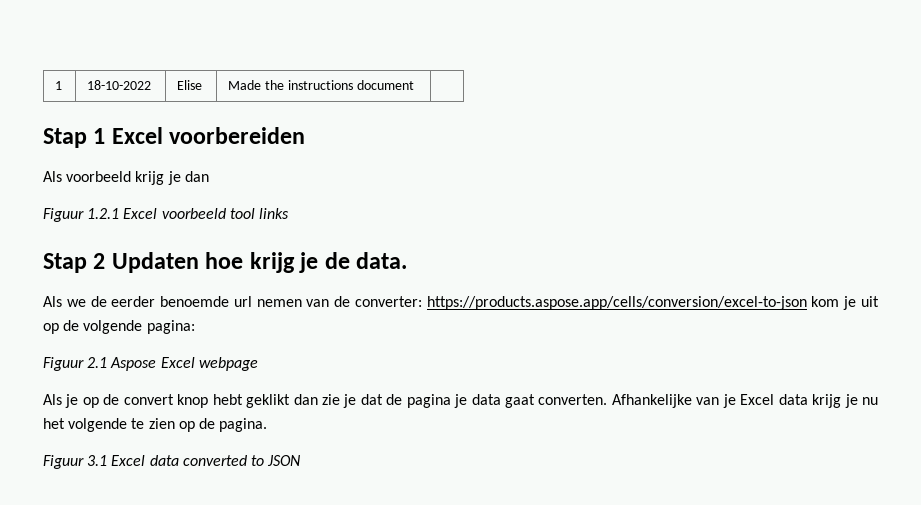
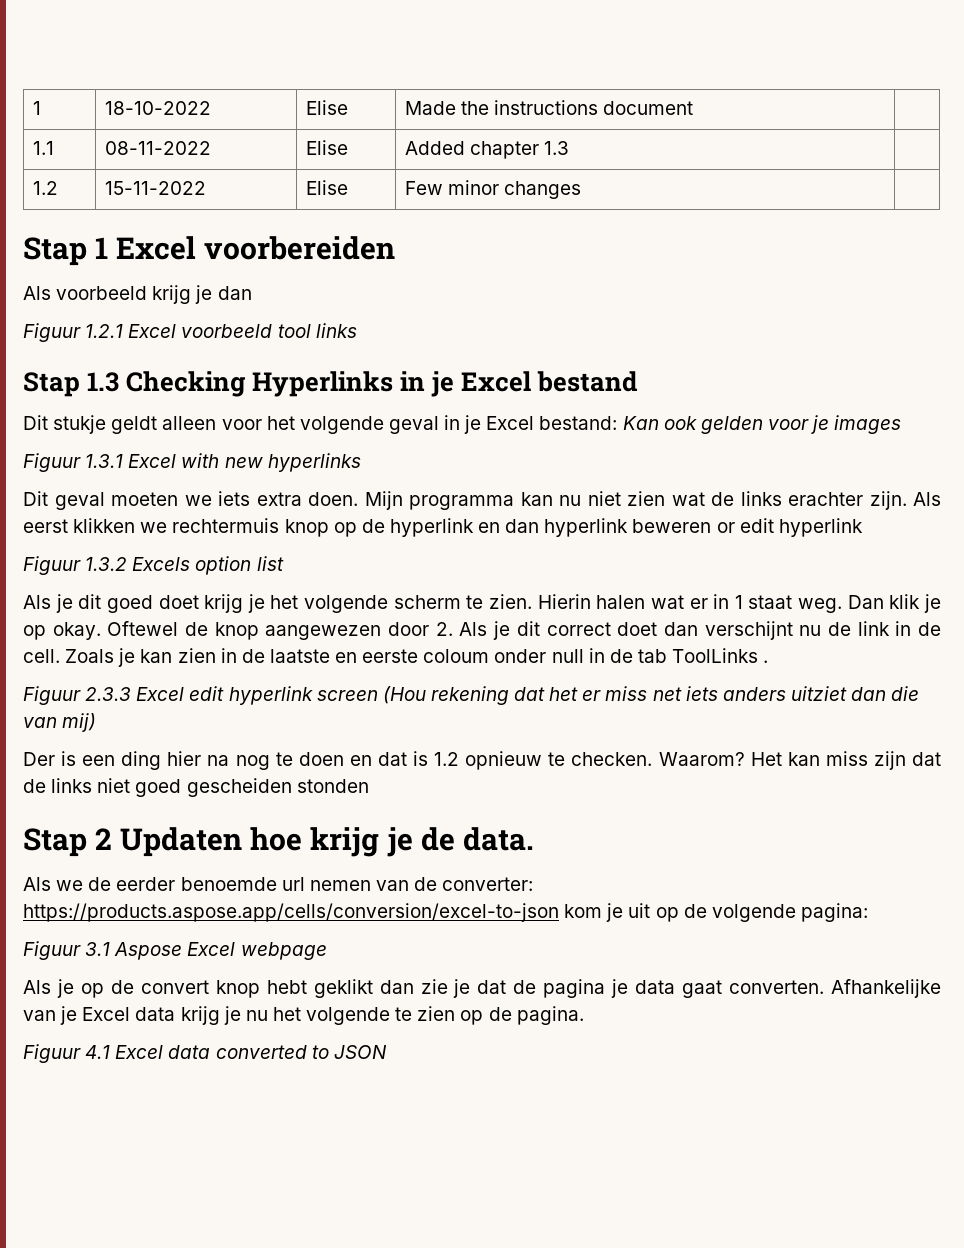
(414, 85) none -> [32,141,54,155] [104,141,211,155] [305,140,348,155] [404,141,569,159] [32,181,58,195] [104,181,206,195] [305,180,348,195] [404,180,581,199] // 1.1 | 08-11-2022 | Elise | Added chapter 1.3 | // 1.2 | 15-11-2022 | Elise | Few minor changes |
(289, 213) none -> [23,371,638,397] [23,415,902,434] [23,453,361,472] [23,491,941,510] [23,518,863,537] [23,556,284,575] [23,594,941,613] [23,621,942,640] [23,648,769,667] [23,686,920,705] [23,713,97,732] [23,751,941,770] [23,778,369,797] // Stap 1.3 Checking Hyperlinks in je Excel bestand // Dit stukje geldt alleen voor het volgende geval in je Excel bestand: Kan ook gelden voor je images // Figuur 1.3.1 Excel with new hyperlinks // Dit geval moeten we iets extra doen. Mijn programma kan nu niet zien wat de links erachter zijn. Als eerst klikken we rechtermuis knop op de hyperlink en dan hyperlink beweren or edit hyperlink // Figuur 1.3.2 Excels option list // Als je dit goed doet krijg je het volgende scherm te zien. Hierin halen wat er in 1 staat weg. Dan klik je op okay. Oftewel de knop aangewezen door 2. Als je dit correct doet dan verschijnt nu de link in de cell. Zoals je kan zien in de laatste en eerste coloum onder null in de tab ToolLinks . // Figuur 2.3.3 Excel edit hyperlink screen (Hou rekening dat het er miss net iets anders uitziet dan die van mij) // Der is een ding hier na nog te doen en dat is 1.2 opnieuw te checken. Waarom? Het kan miss zijn dat de links niet goed gescheiden stonden
[87,357,108,368] 2.1 -> [85,942,111,956] 3.1
[87,455,108,466] 3.1 -> [85,1045,111,1059] 4.1

